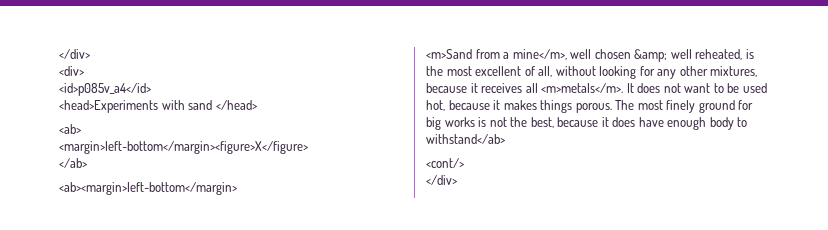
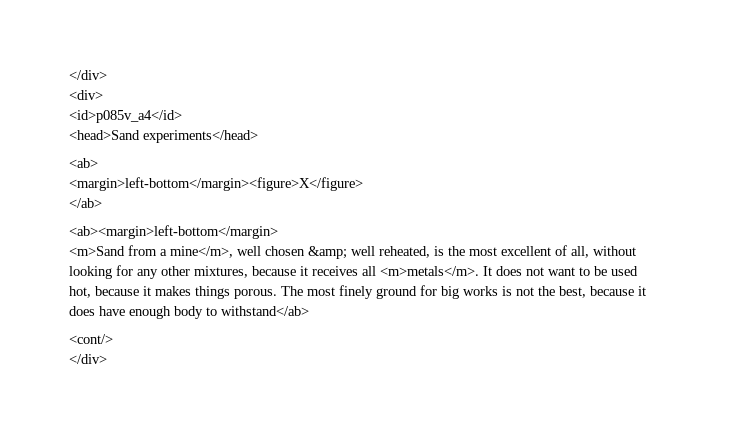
[59,100,257,113] <head>Experiments with sand </head> -> [69,130,258,143] <head>Sand experiments</head>

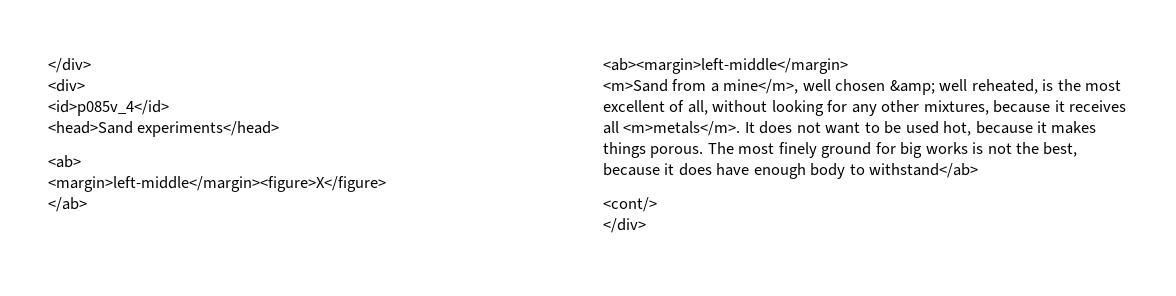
[69,110,182,123] <id>p085v_a4</id> -> [48,100,169,116] <id>p085v_4</id>
[69,177,363,191] <margin>left-bottom</margin><figure>X</figure> -> [48,176,386,192] <margin>left-middle</margin><figure>X</figure>
[69,225,278,239] <ab><margin>left-bottom</margin> -> [603,58,848,74] <ab><margin>left-middle</margin>

